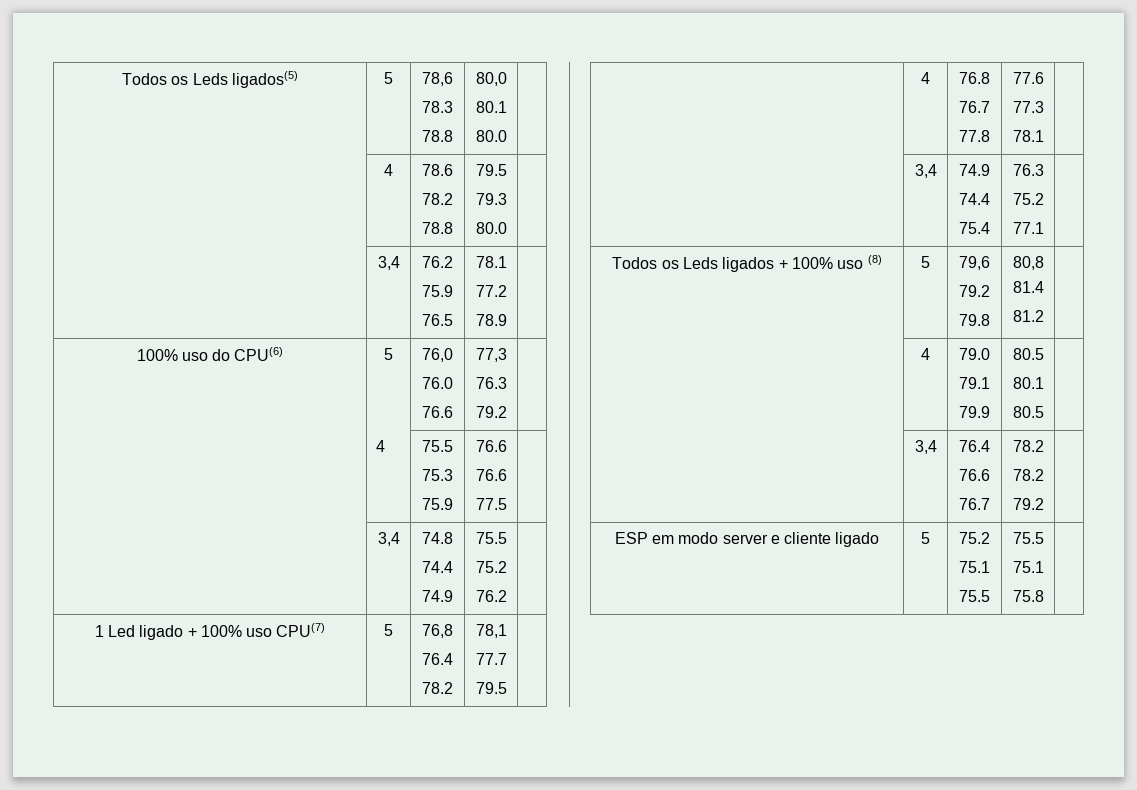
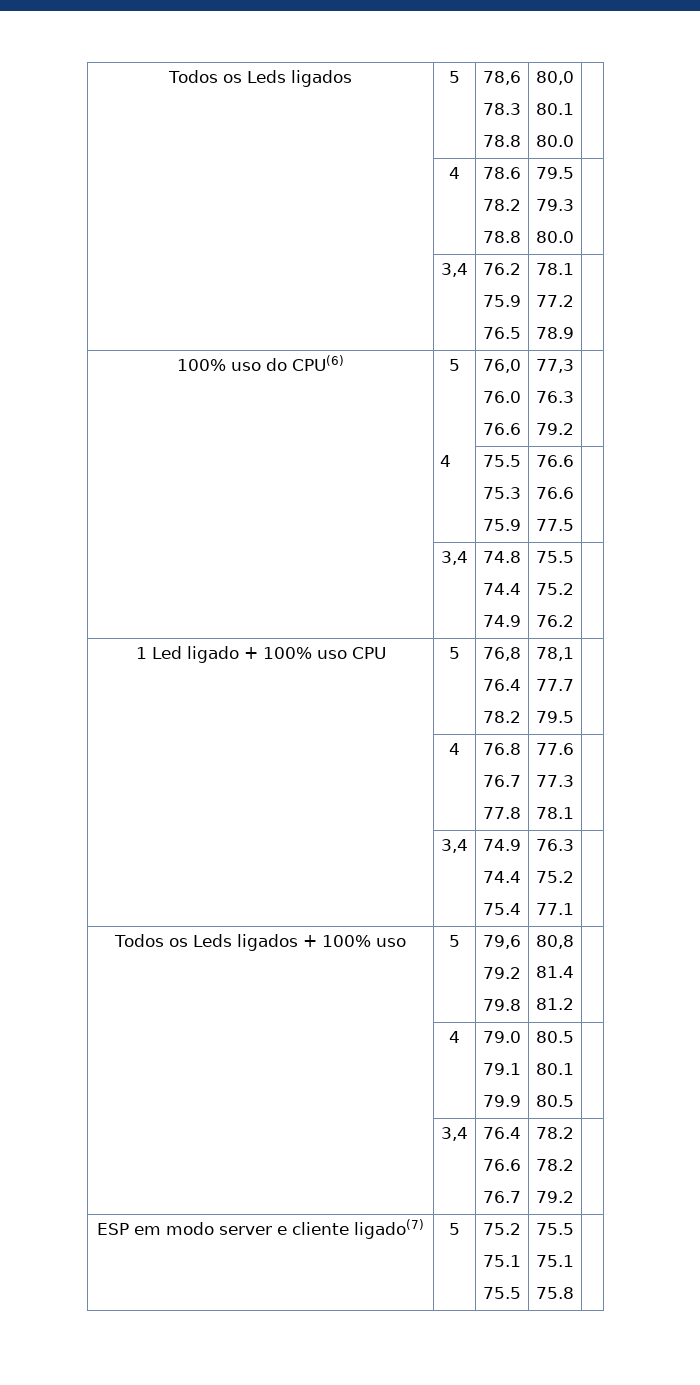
[122,71,298,88] Todos os Leds ligados(5) -> [167,70,353,87] Todos os Leds ligados
[276,623,326,637] CPU(7) -> [351,647,386,659] CPU
[867,255,882,265] (8) -> (407, 942) none
[835,532,880,547] ligado -> [354,1219,424,1239] ligado(7)

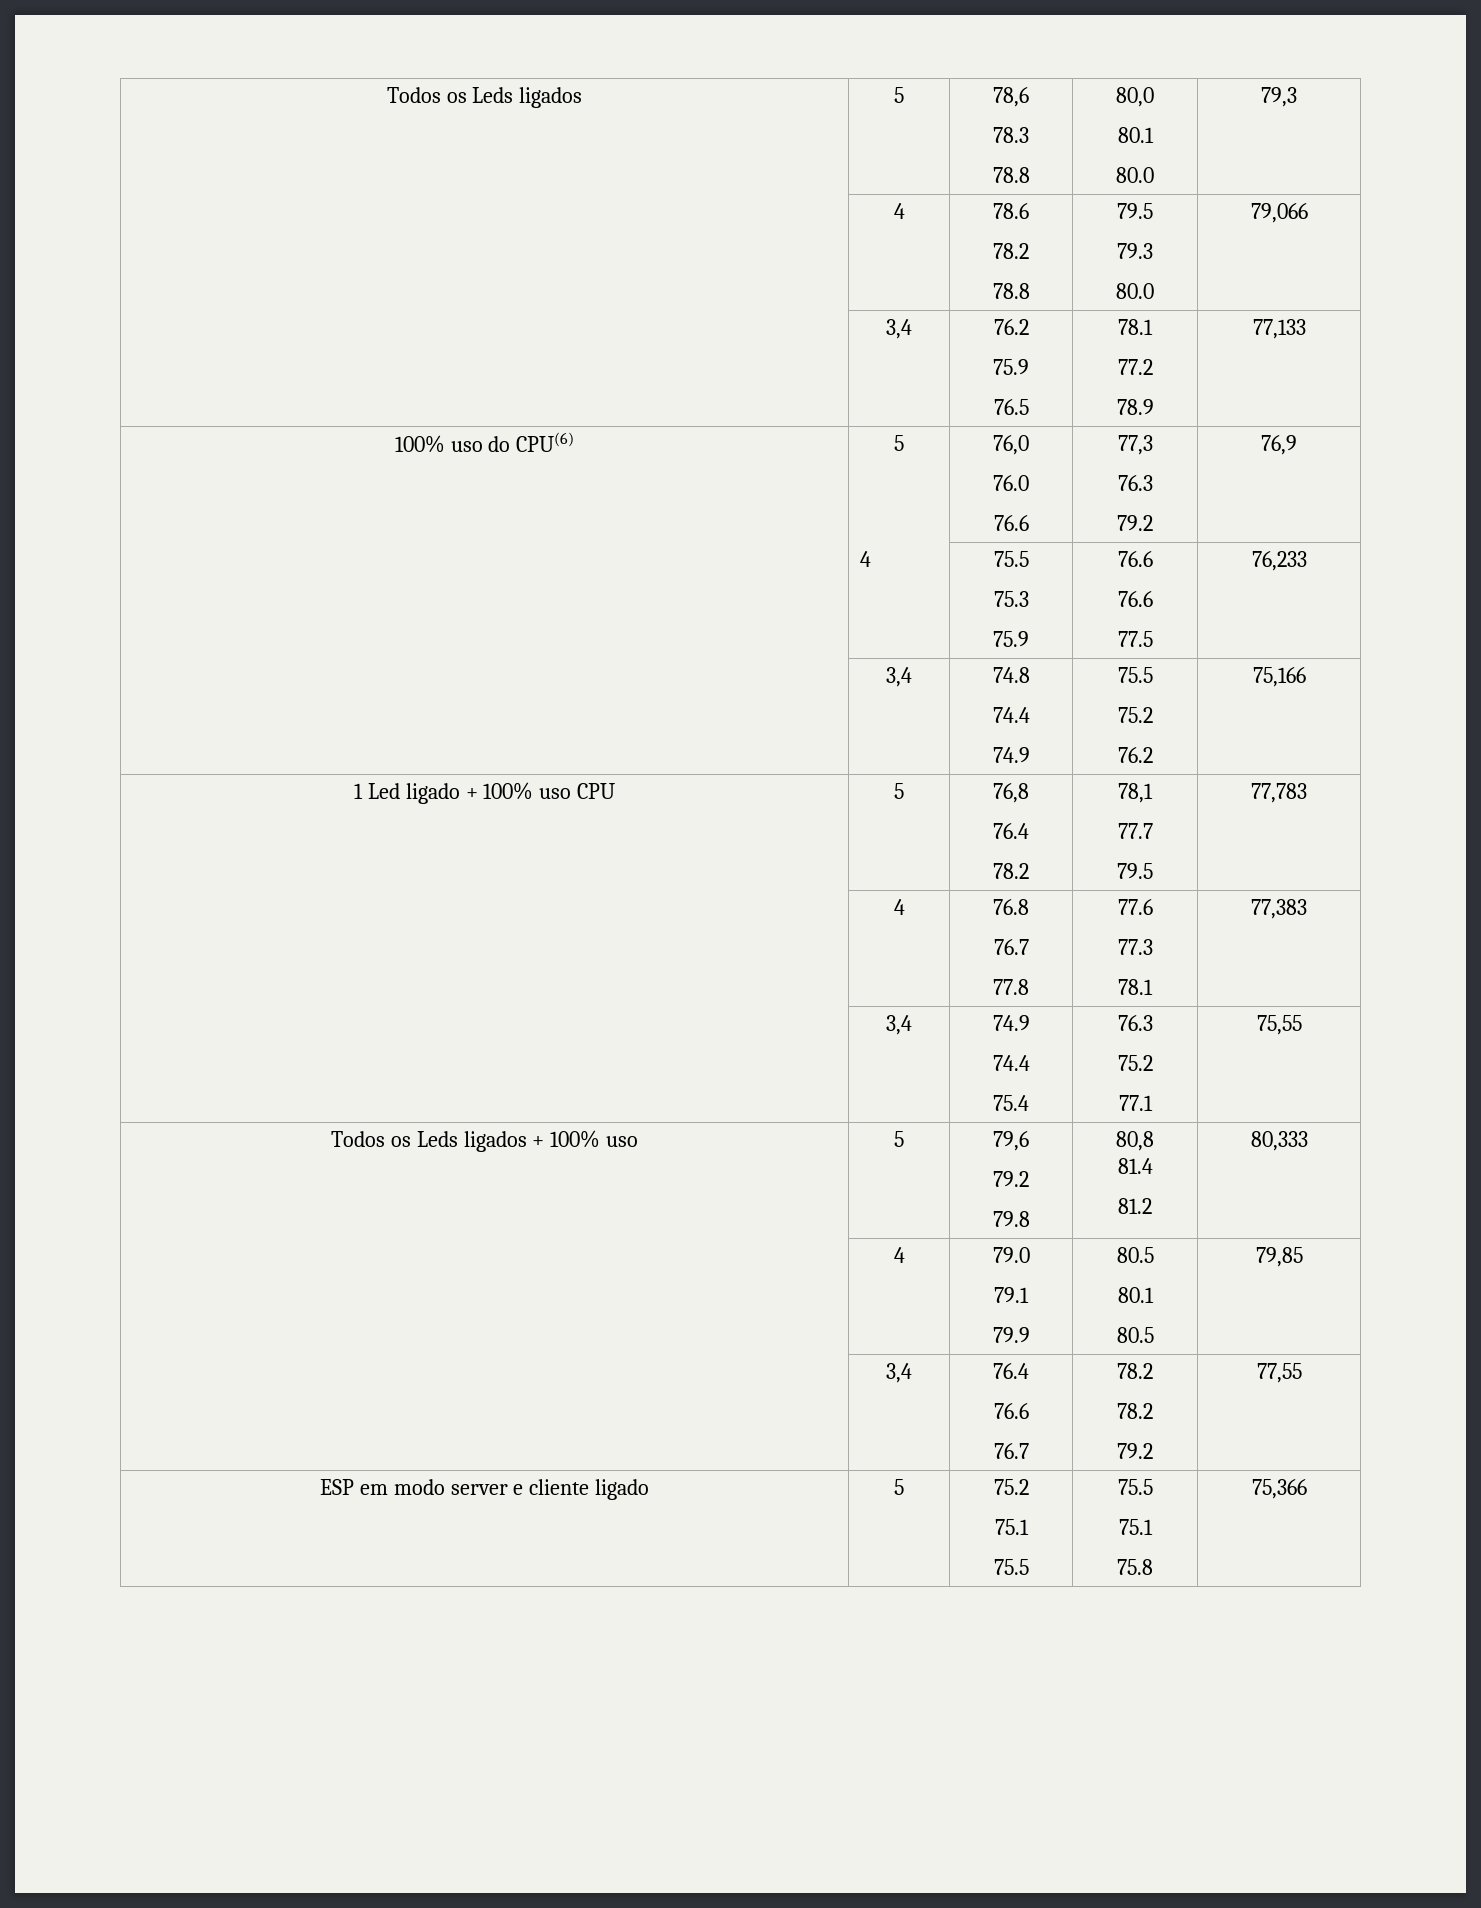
(574, 141) none -> [1261,87,1297,107] 79,3
(574, 237) none -> [1250,203,1308,223] 79,066
(574, 333) none -> [1252,319,1306,339] 77,133
(574, 429) none -> [1261,435,1297,455] 76,9
(574, 525) none -> [1251,551,1307,571] 76,233
(574, 621) none -> [1252,667,1306,687] 75,166
(574, 717) none -> [1251,783,1307,803] 77,783
(574, 813) none -> [1251,899,1307,919] 77,383
(574, 909) none -> [1256,1015,1302,1035] 75,55
(574, 1004) none -> [1250,1131,1308,1151] 80,333
(574, 1101) none -> [1255,1247,1303,1267] 79,85
(574, 1197) none -> [1256,1363,1302,1383] 77,55
[354,1219,424,1239] ligado(7) -> [595,1479,650,1500] ligado
(574, 1293) none -> [1251,1479,1307,1499] 75,366

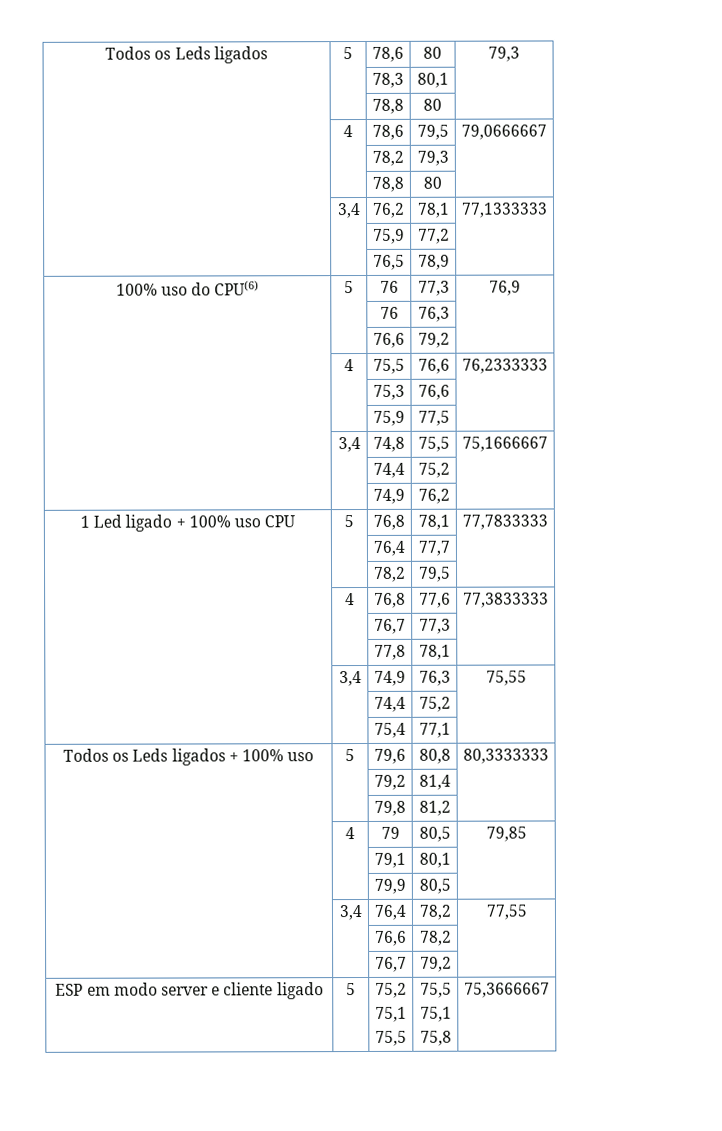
[993,127,1029,143] [992,167,1030,183] [1116,87,1154,107] [1117,127,1154,143] [1116,167,1154,183] [1261,87,1297,107] [893,203,905,219] [993,203,1029,219] [993,243,1029,259] [992,283,1030,299] [1117,203,1153,219] [1117,243,1153,259] [1116,283,1154,299] [1250,203,1308,223] [886,319,912,339] [993,319,1029,335] [993,359,1029,375] [993,399,1029,415] [1118,319,1153,335] [1117,359,1153,375] [1116,399,1154,415] [1252,319,1306,339] // 78.3 // 78.8 | 80,0 // 80.1 // 80.0 | 79,3 // | 4 | 78.6 // 78.2 // 78.8 | 79.5 // 79.3 // 80.0 | 79,066 // | 3,4 | 76.2 // 75.9 // 76.5 | 78.1 // 77.2 // 78.9 | 77,133 -> [423,46,442,59] [488,46,520,62] [372,72,404,88] [416,72,449,88] [372,98,404,114] [423,98,442,111] [343,125,353,138] [372,124,404,140] [416,124,449,140] [461,124,547,140] [372,150,404,166] [416,150,449,166] [372,176,404,192] [423,176,442,189] [336,203,361,219] [372,202,405,218] [416,202,450,218] [461,202,548,218] [373,228,405,244] [417,228,450,244] [373,254,405,270] [417,254,450,270] | 80 | 79,3 // | | 78,3 | 80,1 | // | | 78,8 | 80 | // | 4 | 78,6 | 79,5 | 79,0666667 // | | 78,2 | 79,3 | // | | 78,8 | 80 | // | 3,4 | 76,2 | 78,1 | 77,1333333 // | | 75,9 | 77,2 | // | | 76,5 | 78,9 |
[993,435,1029,455] [993,475,1029,491] [993,515,1029,531] [1117,435,1153,455] [1117,475,1153,491] [1117,515,1153,531] 76,0 // 76.0 // 76.6 | 77,3 // 76.3 // 79.2 -> [379,280,399,293] [417,280,450,296] 76 | 77,3
[859,551,871,567] [993,551,1029,567] [993,591,1029,607] [993,631,1029,647] [1117,551,1153,567] [1117,591,1153,607] [1117,631,1153,647] [1251,551,1307,571] [886,667,912,687] [992,667,1030,683] [992,707,1030,723] [992,747,1030,763] [1117,667,1153,683] [1117,707,1153,723] [1117,747,1153,763] [1252,667,1306,687] 4 | 75.5 // 75.3 // 75.9 | 76.6 // 76.6 // 77.5 | 76,233 // | 3,4 | 74.8 // 74.4 // 74.9 | 75.5 // 75.2 // 76.2 | 75,166 -> [379,306,399,319] [417,306,450,322] [373,332,405,348] [417,332,450,348] [344,359,354,372] [373,358,405,374] [417,358,450,374] [462,358,548,374] [373,384,405,400] [417,384,450,400] [373,410,405,426] [417,410,450,426] [337,437,361,453] [373,436,405,452] [417,436,450,452] [462,436,548,452] [373,462,405,478] [417,462,450,478] [373,488,405,504] [417,488,450,504] | 76 | 76,3 | // | | 76,6 | 79,2 | // | 4 | 75,5 | 76,6 | 76,2333333 // | | 75,3 | 76,6 | // | | 75,9 | 77,5 | // | 3,4 | 74,8 | 75,5 | 75,1666667 // | | 74,4 | 75,2 | // | | 74,9 | 76,2 |
[993,823,1029,839] [993,863,1029,879] [1118,783,1153,803] [1117,823,1153,839] [1117,863,1153,879] [1251,783,1307,803] [893,899,905,915] [993,899,1029,915] [993,939,1029,955] [993,979,1029,995] [1117,899,1153,915] [1117,939,1153,955] [1118,979,1153,995] [1251,899,1307,919] [886,1015,912,1035] [992,1015,1030,1031] [992,1055,1030,1071] [993,1095,1029,1111] [1117,1015,1153,1031] [1117,1055,1153,1071] [1118,1095,1153,1111] [1256,1015,1302,1035] // 76.4 // 78.2 | 78,1 // 77.7 // 79.5 | 77,783 // | 4 | 76.8 // 76.7 // 77.8 | 77.6 // 77.3 // 78.1 | 77,383 // | 3,4 | 74.9 // 74.4 // 75.4 | 76.3 // 75.2 // 77.1 | 75,55 -> [417,514,450,530] [462,514,548,530] [373,540,405,556] [417,540,450,556] [374,566,406,582] [418,566,451,582] [345,593,355,606] [374,592,406,608] [418,592,451,608] [463,592,549,608] [374,618,406,634] [418,618,451,634] [374,644,406,660] [418,644,451,660] [338,670,362,687] [374,670,406,686] [418,670,451,686] [485,670,527,686] [374,696,406,712] [418,696,451,712] [374,722,406,738] [418,722,451,738] | 78,1 | 77,7833333 // | | 76,4 | 77,7 | // | | 78,2 | 79,5 | // | 4 | 76,8 | 77,6 | 77,3833333 // | | 76,7 | 77,3 | // | | 77,8 | 78,1 | // | 3,4 | 74,9 | 76,3 | 75,55 // | | 74,4 | 75,2 | // | | 75,4 | 77,1 |
[993,1171,1029,1187] [992,1211,1030,1227] // 79.2 // 79.8 -> (406, 756) none
[1117,1158,1153,1174] [1118,1198,1152,1214] [1250,1131,1308,1151] [893,1247,905,1263] [992,1247,1030,1263] [994,1287,1029,1303] [992,1327,1030,1343] [1116,1247,1154,1263] [1117,1287,1154,1303] [1116,1327,1154,1343] [1255,1247,1303,1267] [886,1363,912,1383] [993,1363,1029,1379] [993,1403,1029,1419] [993,1443,1029,1459] [1117,1363,1153,1379] [1117,1403,1153,1419] [1117,1443,1153,1459] [1256,1363,1302,1383] // 81.4 // 81.2 | 80,333 // | 4 | 79.0 // 79.1 // 79.9 | 80.5 // 80.1 // 80.5 | 79,85 // | 3,4 | 76.4 // 76.6 // 76.7 | 78.2 // 78.2 // 79.2 | 77,55 -> [463,748,549,764] [374,774,406,790] [418,774,451,790] [374,800,406,816] [418,800,451,816] [345,827,355,840] [380,826,400,839] [418,826,451,842] [485,826,527,842] [374,852,406,868] [418,852,451,868] [374,878,406,894] [418,878,451,894] [338,904,362,921] [374,904,406,920] [418,904,451,920] [485,904,527,920] [375,930,407,946] [419,930,452,946] [375,956,407,972] [419,956,452,972] | 80,3333333 // | | 79,2 | 81,4 | // | | 79,8 | 81,2 | // | 4 | 79 | 80,5 | 79,85 // | | 79,1 | 80,1 | // | | 79,9 | 80,5 | // | 3,4 | 76,4 | 78,2 | 77,55 // | | 76,6 | 78,2 | // | | 76,7 | 79,2 |
[993,1479,1029,1495] [994,1519,1029,1535] [993,1559,1029,1575] [1117,1479,1153,1495] [1118,1519,1153,1535] [1117,1559,1153,1575] [1251,1479,1307,1499] 75.2 // 75.1 // 75.5 | 75.5 // 75.1 // 75.8 | 75,366 -> [375,982,407,998] [375,1006,407,1022] [375,1030,407,1046] [419,982,452,998] [419,1006,452,1022] [419,1030,452,1046] [464,982,550,998] 75,2 // 75,1 // 75,5 | 75,5 // 75,1 // 75,8 | 75,3666667

